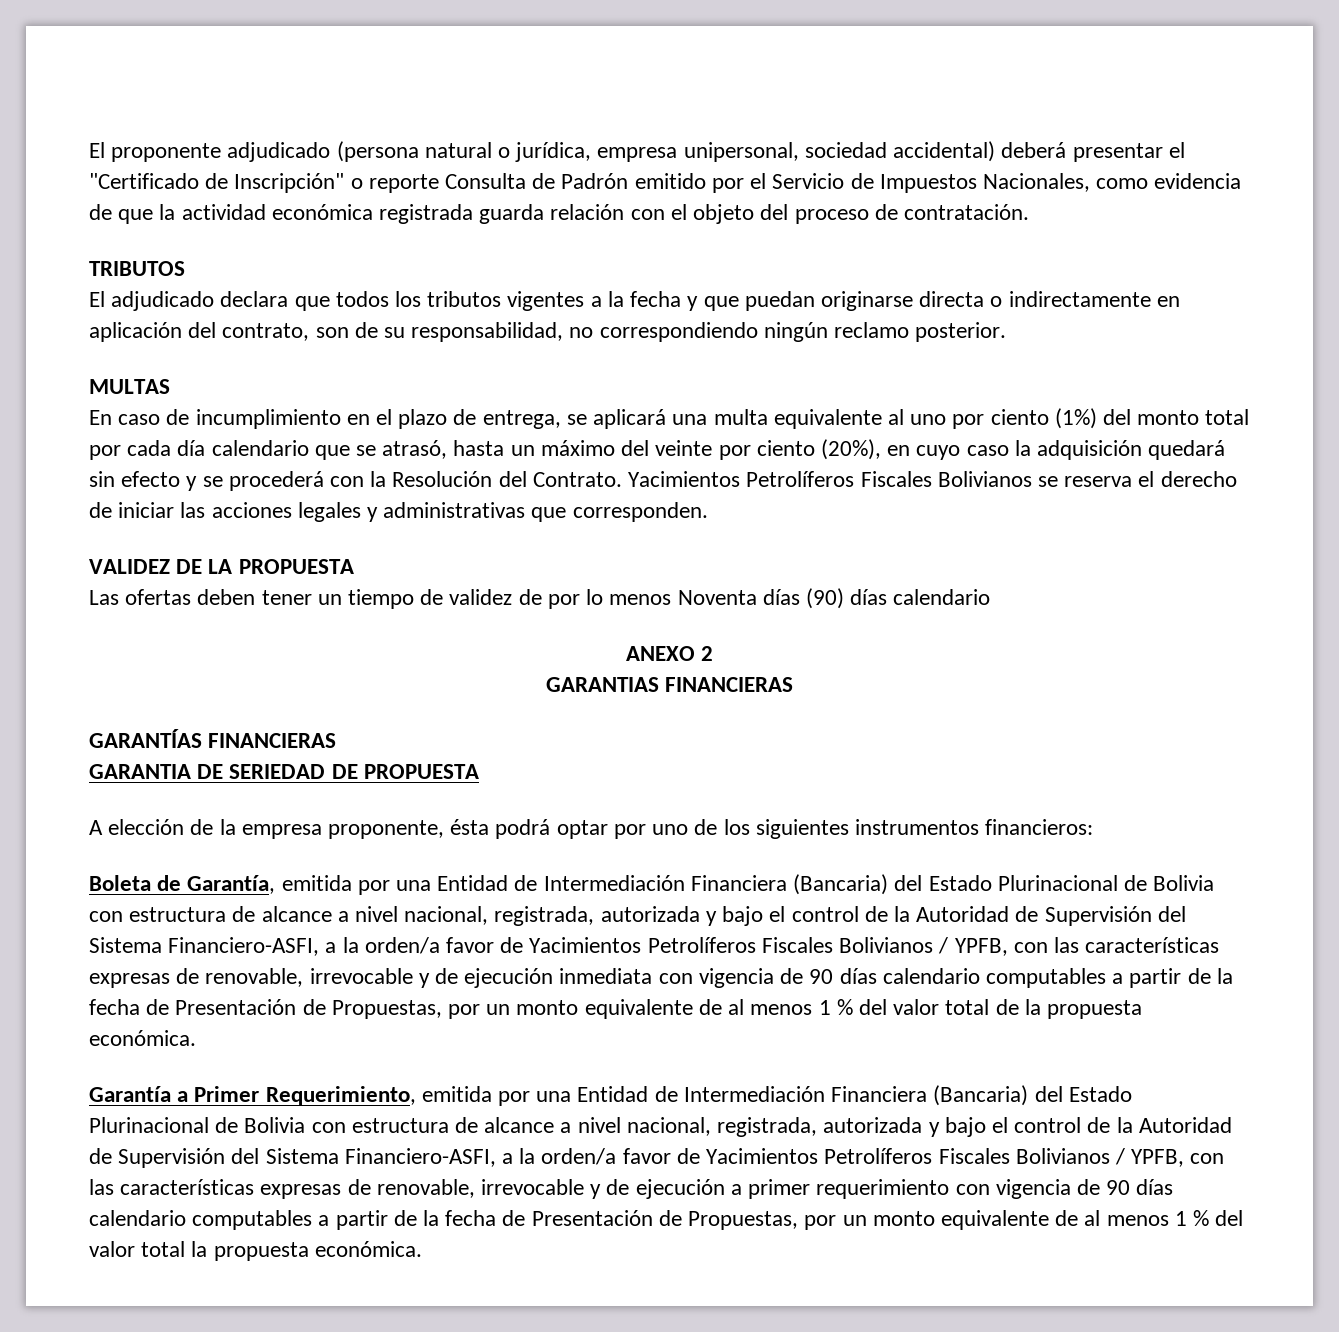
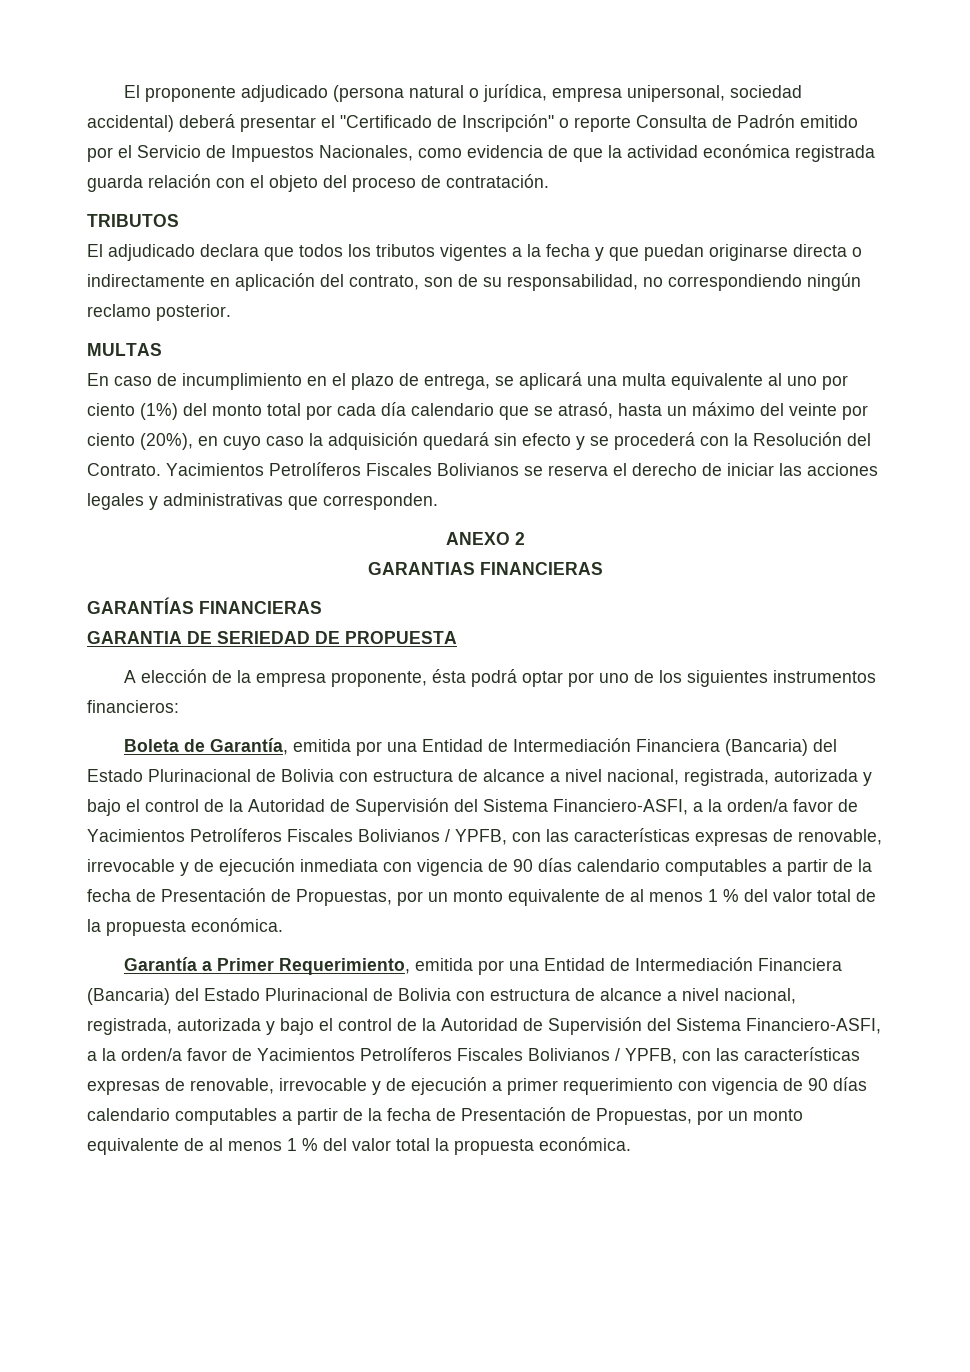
[89,559,354,574] [89,588,991,609] // VALIDEZ DE LA PROPUESTA // Las ofertas deben tener un tiempo de validez de por lo menos Noventa días (90) días calendario -> (438, 501) none

